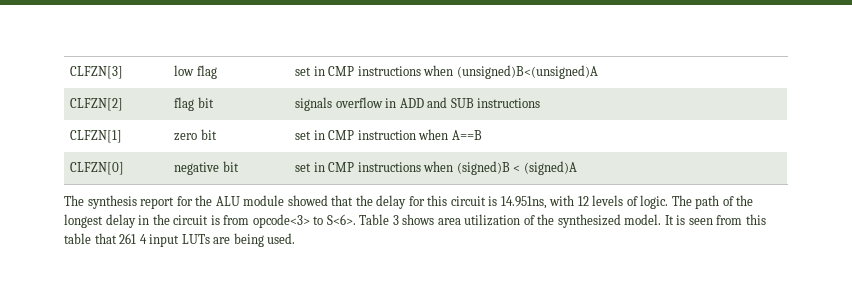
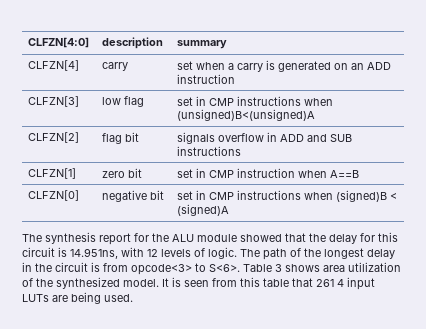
(70, 72) none -> [28,37,90,48] [102,37,164,49] [177,40,228,49] [28,60,80,71] [102,62,129,71] [177,60,392,72] [177,74,236,84] CLFZN[4:0] | description | summary // CLFZN[4] | carry | set when a carry is generated on an ADD instruction //

